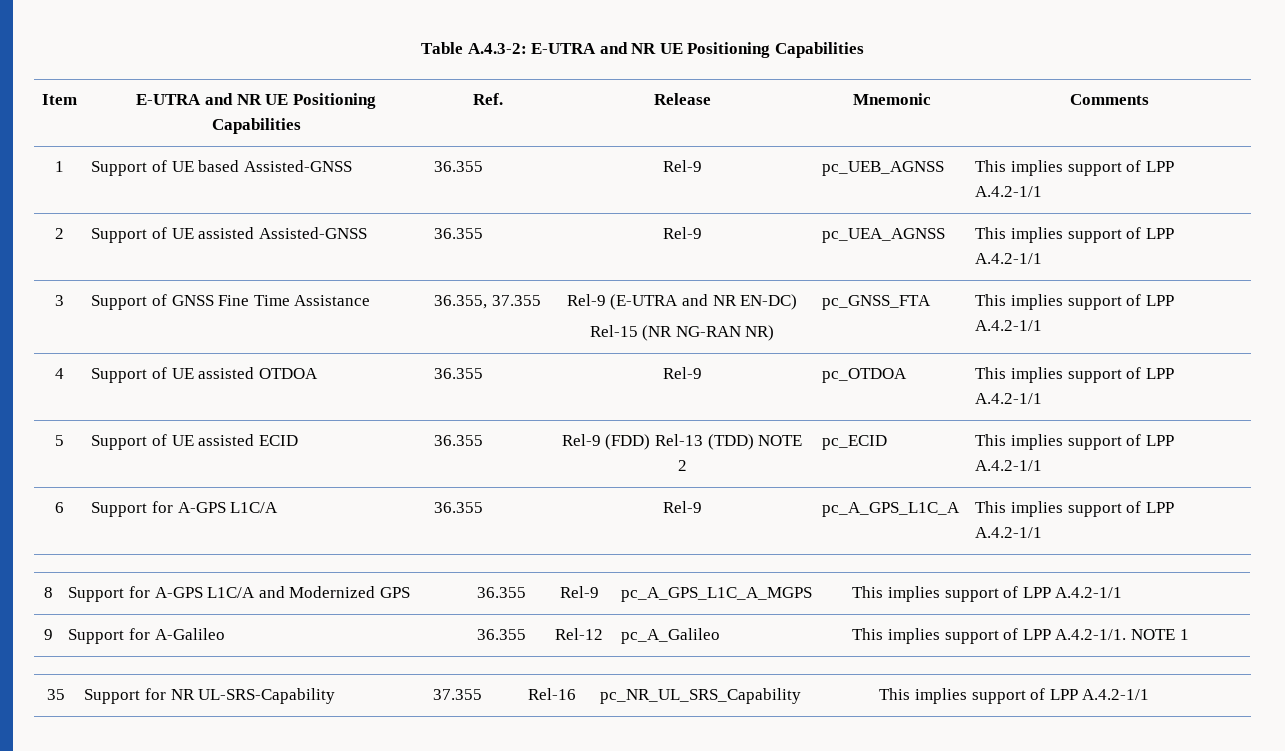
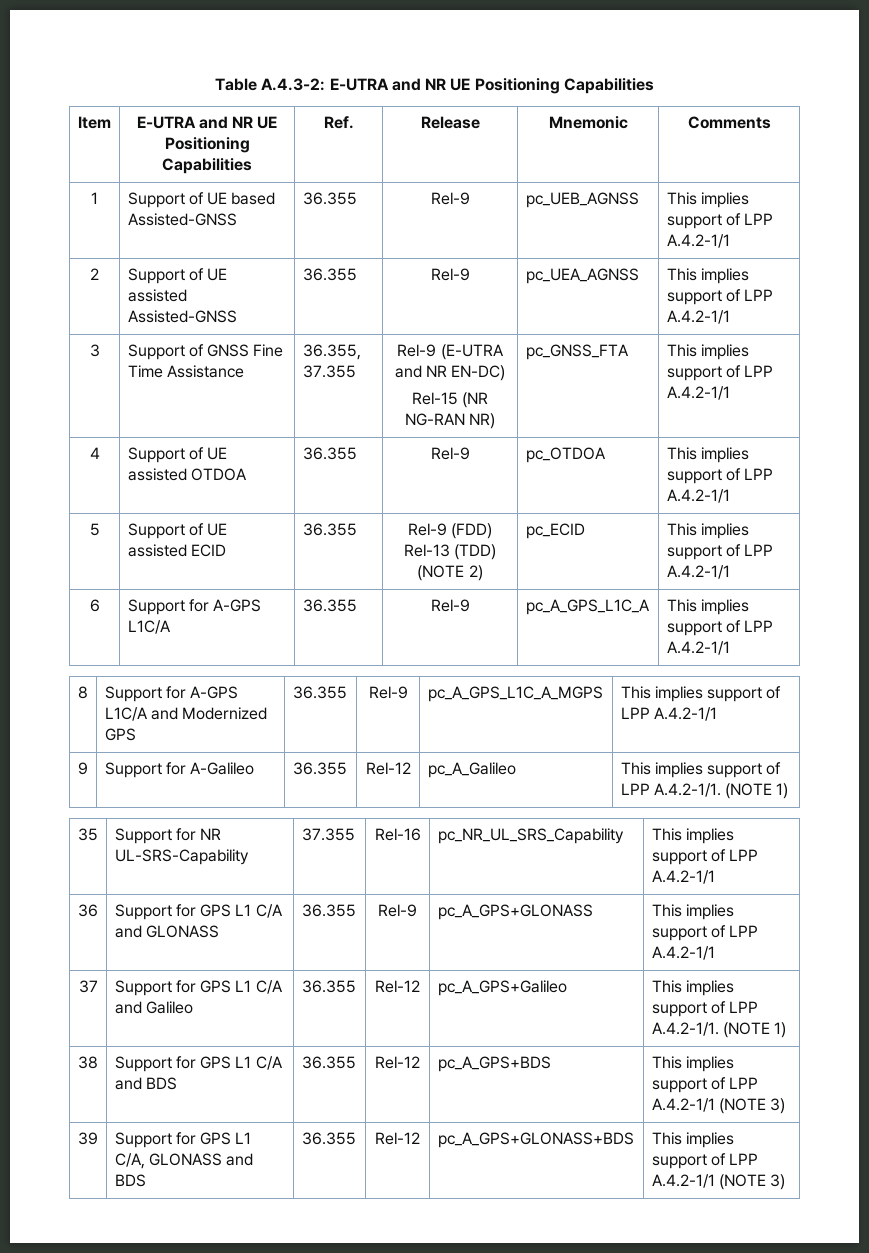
[758,435,803,446] [677,460,687,471] NOTE 2 -> [417,565,483,581] (NOTE 2)
[1131,629,1189,640] NOTE 1 -> [725,783,789,799] (NOTE 1)
(1150, 694) none -> [78,904,98,917] [114,904,283,920] [114,925,219,938] [301,904,356,917] [378,904,417,917] [437,904,593,920] [651,904,734,920] [651,925,759,941] [651,946,715,960] [78,980,98,993] [114,980,283,996] [114,1001,193,1014] [301,980,356,993] [375,980,420,993] [437,980,567,996] [651,980,734,996] [651,1001,759,1017] [651,1022,787,1038] [78,1056,98,1069] [114,1056,283,1072] [114,1077,177,1090] [301,1056,356,1069] [375,1056,420,1069] [437,1056,551,1072] [651,1056,734,1072] [651,1077,759,1093] [651,1098,786,1114] [78,1132,98,1145] [114,1132,252,1148] [114,1153,254,1169] [114,1174,146,1187] [301,1132,356,1145] [375,1132,420,1145] [437,1132,634,1148] [651,1132,734,1148] [651,1153,759,1169] [651,1174,786,1190] // 36 | Support for GPS L1 C/A and GLONASS | 36.355 | Rel-9 | pc_A_GPS+GLONASS | This implies support of LPP A.4.2-1/1 // 37 | Support for GPS L1 C/A and Galileo | 36.355 | Rel-12 | pc_A_GPS+Galileo | This implies support of LPP A.4.2-1/1. (NOTE 1) // 38 | Support for GPS L1 C/A and BDS | 36.355 | Rel-12 | pc_A_GPS+BDS | This implies support of LPP A.4.2-1/1 (NOTE 3) // 39 | Support for GPS L1 C/A, GLONASS and BDS | 36.355 | Rel-12 | pc_A_GPS+GLONASS+BDS | This implies support of LPP A.4.2-1/1 (NOTE 3)

